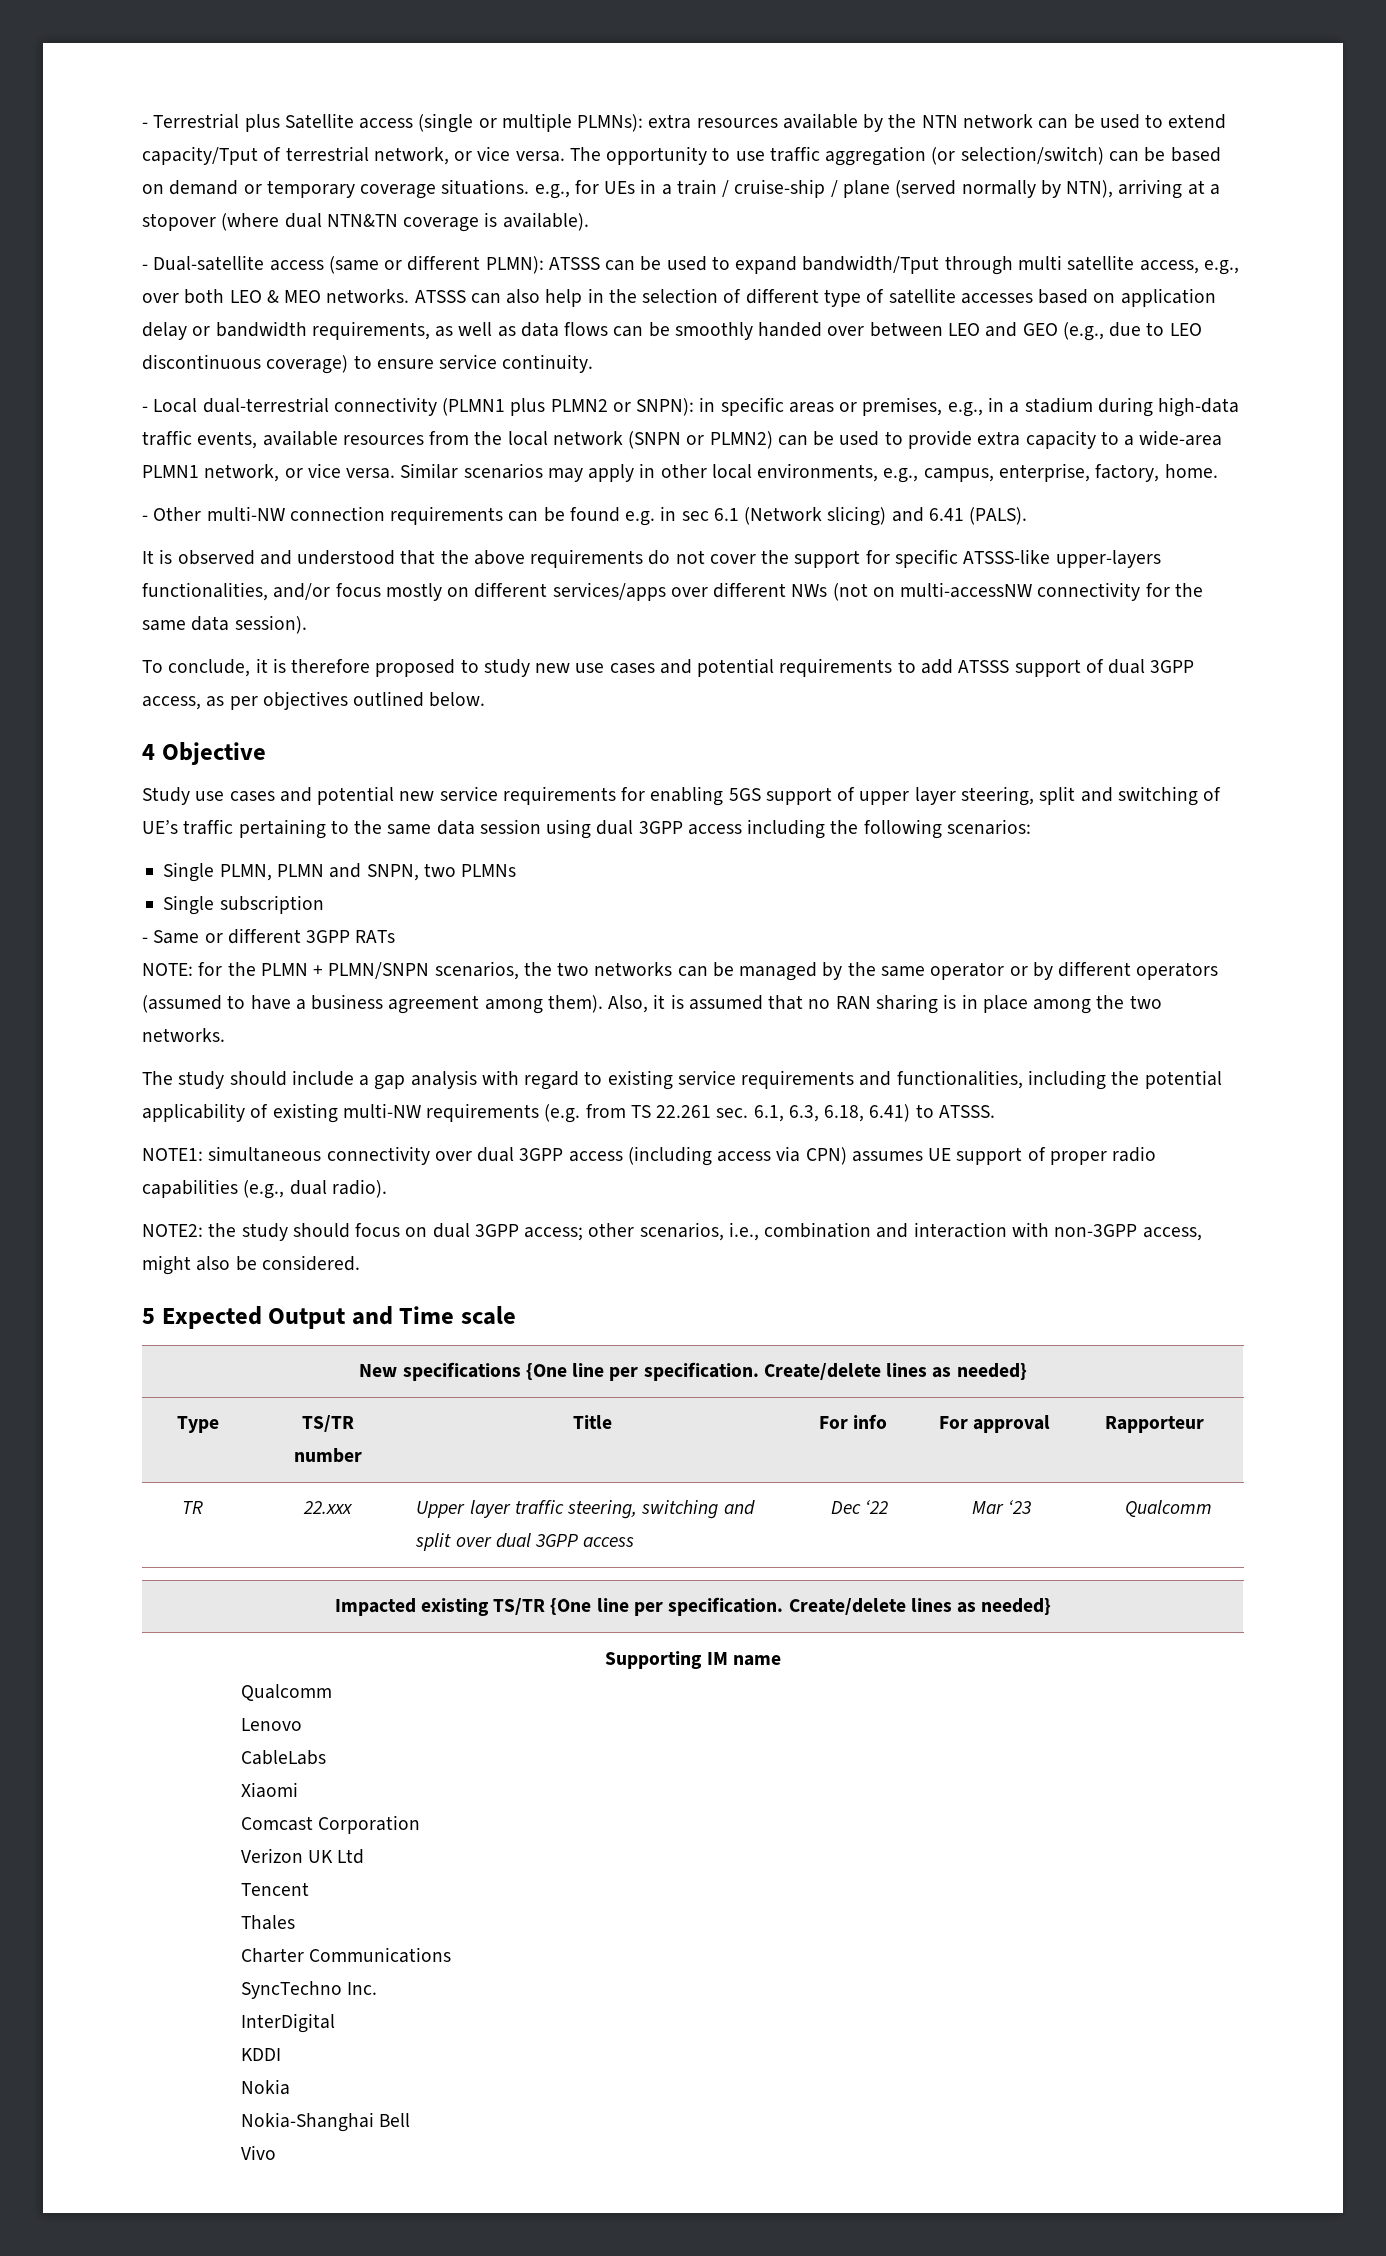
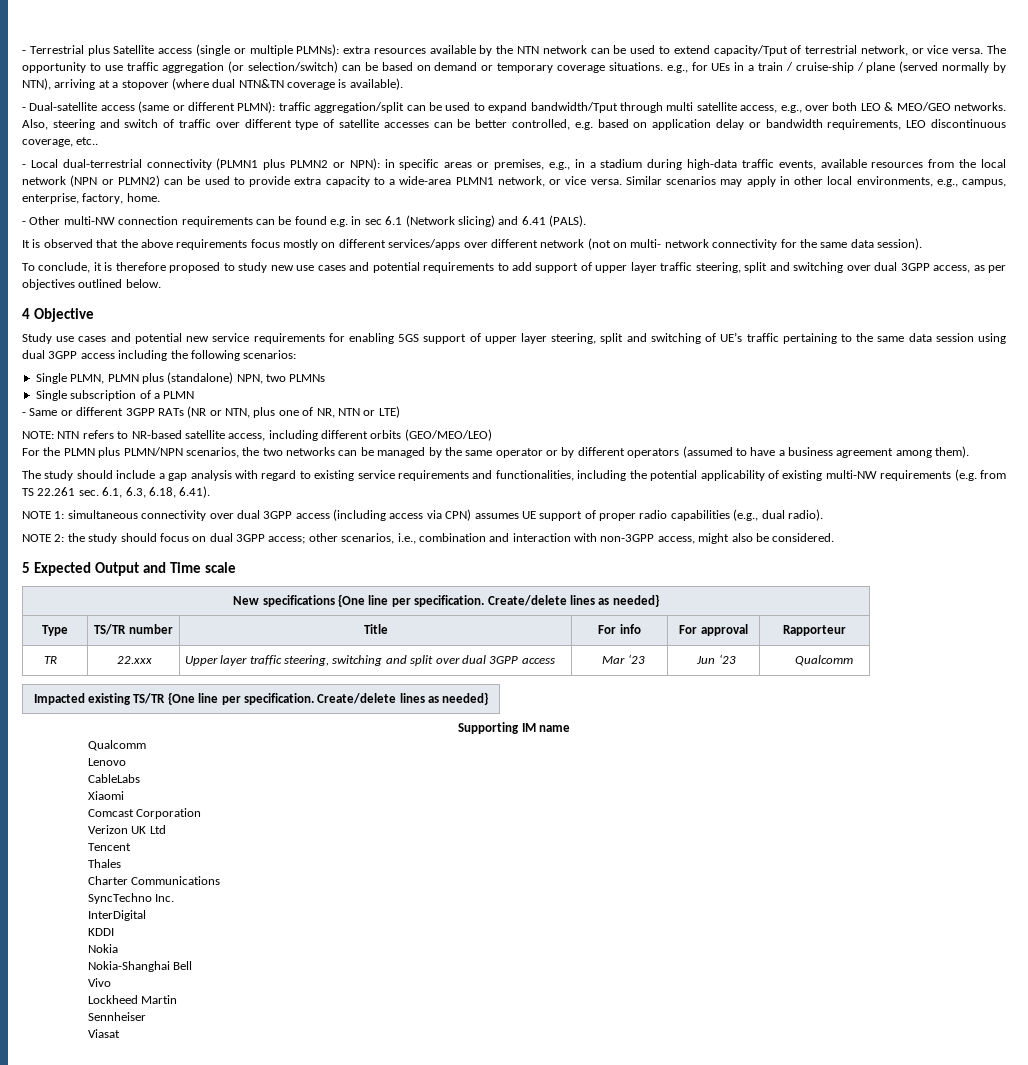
[548,257,600,270] ATSSS -> [278,102,405,113] traffic aggregation/split
[284,288,742,307] MEO networks. ATSSS can also help in the selection of -> [896,102,1006,111] [22,119,240,130] MEO/GEO networks. Also, steering and switch of traffic over
(1033, 298) none -> [433,119,593,130] can be better controlled, e.g.
[435,322,1202,341] [142,354,594,374] as well as data flows can be smoothly handed over between LEO and GEO (e.g., due to LEO discontinuous coverage) to ensure service continuity. -> [906,119,1006,128] [22,137,99,147] LEO discontinuous coverage, etc..
[636,398,695,416] SNPN): -> [349,158,380,170] NPN):
[628,431,682,449] (SNPN -> [70,175,98,187] (NPN
[259,550,396,565] and understood -> (93, 243) none
[648,549,1161,568] [142,582,331,601] do not cover the support for specific ATSSS-like upper-layers functionalities, and/or -> (248, 244) none
[791,584,828,597] NWs -> [540,239,585,248] network
[900,582,1033,598] multi-accessNW -> [630,239,709,248] multi- network
[958,659,1104,677] ATSSS support of -> [535,262,871,273] support of upper layer traffic steering, split and switching over
[329,863,419,881] and SNPN, -> [141,372,263,384] plus (standalone) NPN,
(324, 904) none -> [139,390,195,399] of a PLMN
[142,962,430,979] // NOTE: for the PLMN + PLMN/SNPN -> [187,406,400,418] [22,429,492,441] [22,447,183,458] (NR or NTN, plus one of NR, NTN or LTE) // NOTE: NTN refers to NR-based satellite access, including different orbits (GEO/MEO/LEO) // For the PLMN plus PLMN/NPN
[608,994,1162,1014] [142,1028,225,1042] Also, it is assumed that no RAN sharing is in place among the two networks. -> (970, 452) none
[869,1104,995,1122] [142,1148,203,1161] 6.41) to ATSSS. // NOTE1: -> [179,486,211,498] [22,511,65,519] 6.41). // NOTE 1:
[142,1224,203,1237] NOTE2: -> [22,534,65,542] NOTE 2:
[830,1500,888,1514] [972,1501,1005,1514] Dec ‘22 | Mar -> [602,654,645,664] [696,656,716,664] Mar ‘23 | Jun
(276, 2152) none -> [87,995,178,1004] [87,1012,146,1021] [87,1029,120,1038] // Lockheed Martin // Sennheiser // Viasat

